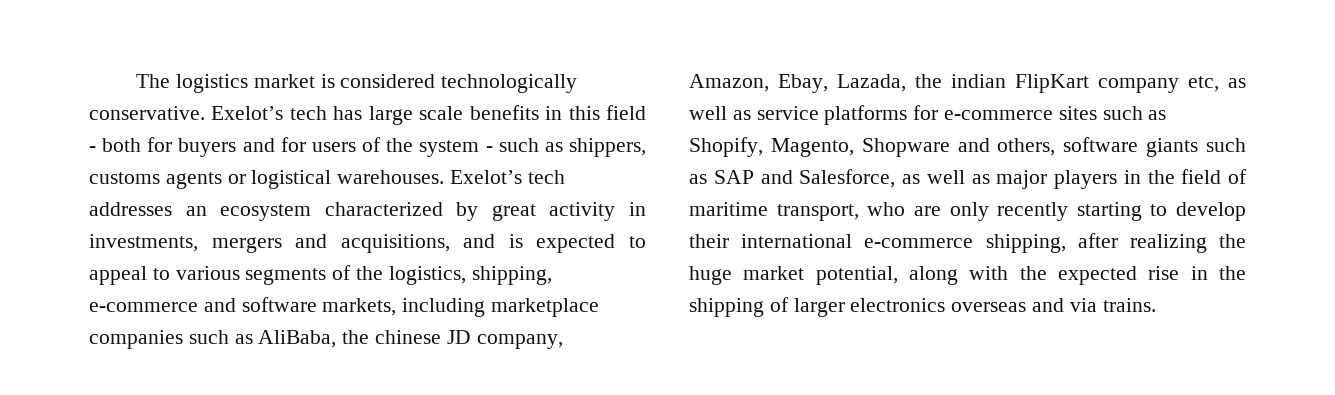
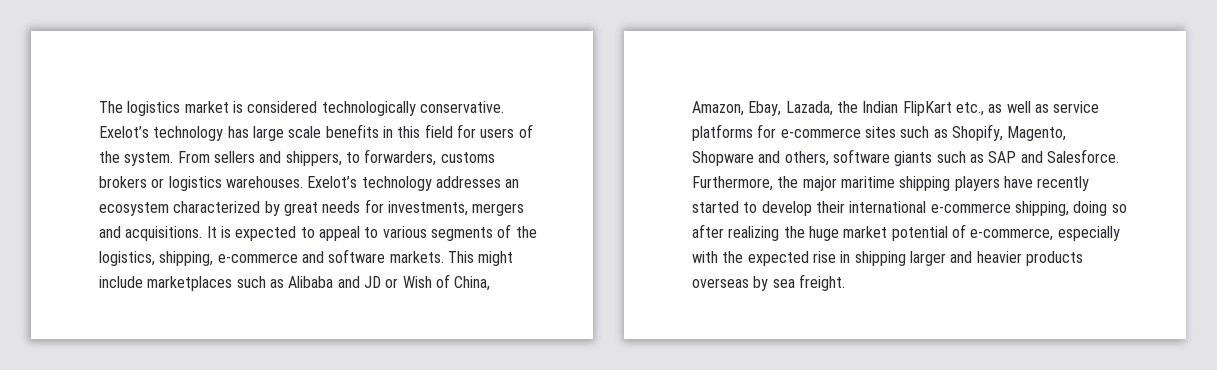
[289,106,327,120] tech -> [153,126,224,141] technology
[89,137,646,157] [89,170,332,189] - both for buyers and for users of the system - such as shippers, customs agents or logistical -> [456,124,533,138] [99,149,495,166] [99,176,222,191] for users of the system. From sellers and shippers, to forwarders, customs brokers or logistics
[527,170,565,184] tech -> [361,176,432,191] technology
[549,202,646,221] activity in -> [322,199,384,213] needs for
[340,234,496,253] acquisitions, and -> [125,226,217,241] acquisitions. It
[322,298,600,317] [89,330,563,349] [689,74,1219,93] markets, including marketplace companies such as AliBaba, the chinese JD company, Amazon, Ebay, Lazada, the indian FlipKart company etc, -> [389,251,514,266] [99,274,491,291] [692,101,984,116] markets. This might include marketplaces such as Alibaba and JD or Wish of China, Amazon, Ebay, Lazada, the Indian FlipKart etc.,
[799,169,1247,189] [689,202,1142,221] Salesforce, as well as major players in the field of maritime transport, who are only recently starting -> [1046,149,1119,163] [692,176,1090,191] [692,201,739,213] Salesforce. Furthermore, the major maritime shipping players have recently started
(1066, 243) none -> [1073,201,1127,216] doing so
[815,266,958,285] potential, along -> [891,224,1120,241] potential of e-commerce, especially
[1219,266,1246,280] [689,297,1156,317] the shipping of larger electronics overseas and via trains. -> [854,251,1083,266] [692,274,845,291] shipping larger and heavier products overseas by sea freight.

